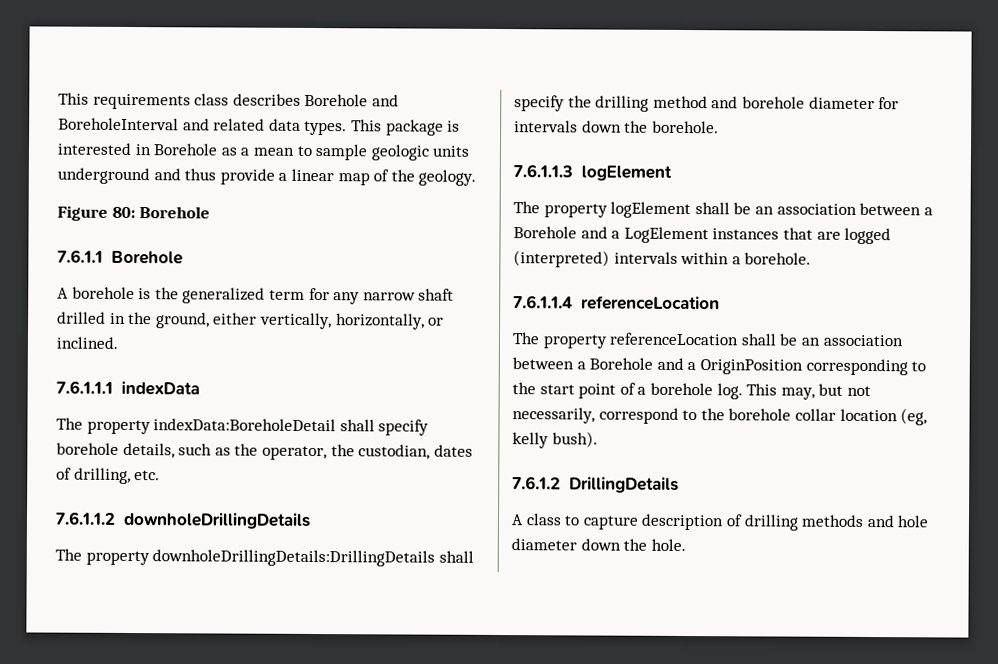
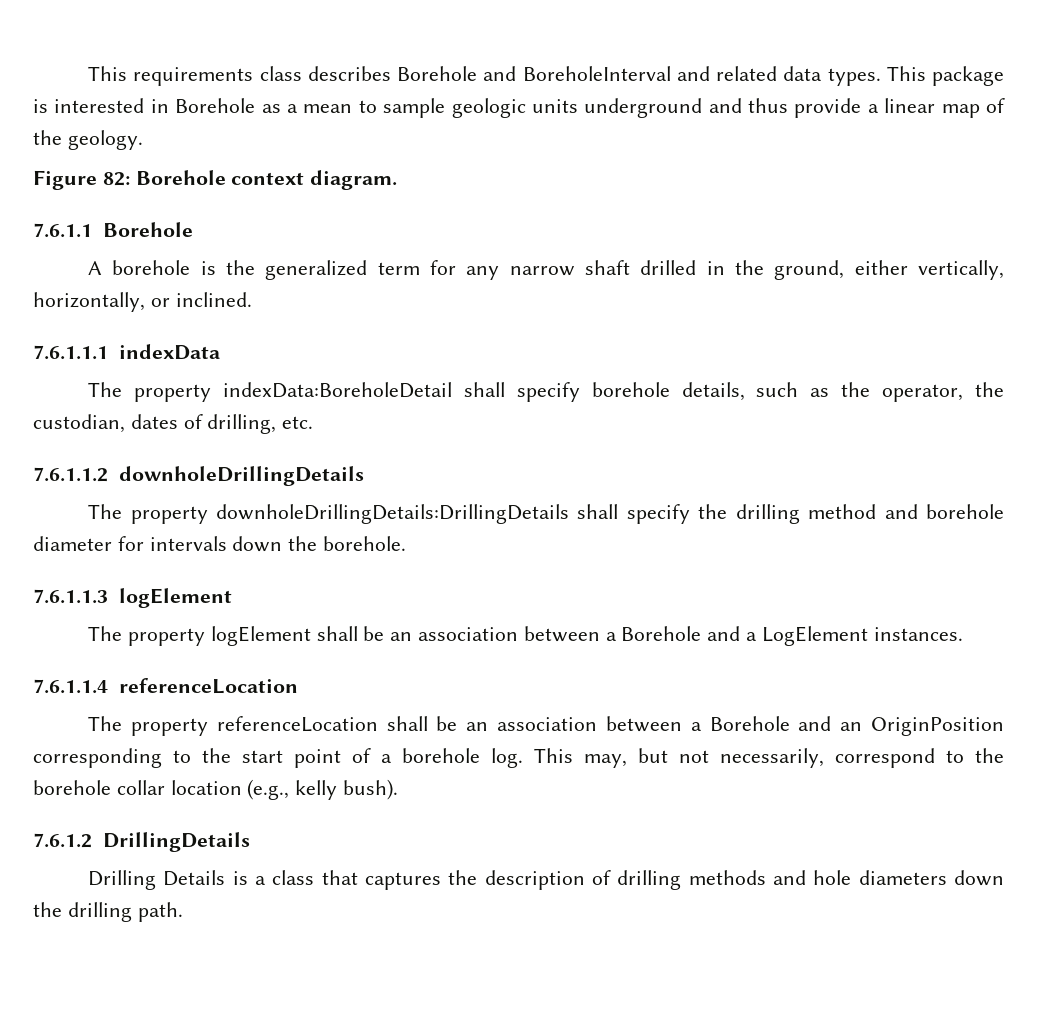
[111,206,211,219] 80: Borehole -> [102,170,398,190] 82: Borehole context diagram.
[712,227,892,245] [513,250,812,268] instances that are logged (interpreted) intervals within a borehole. -> [873,627,963,641] instances.
[687,362,697,371] a -> [840,722,863,731] an
[900,408,928,426] (eg, -> [247,779,290,800] (e.g.,
[511,513,639,530] A class to capture -> [88,870,478,890] Drilling Details is a class that captures the
[511,538,686,552] diameter down the hole. -> [858,870,1004,886] [33,902,183,922] diameters down the drilling path.

